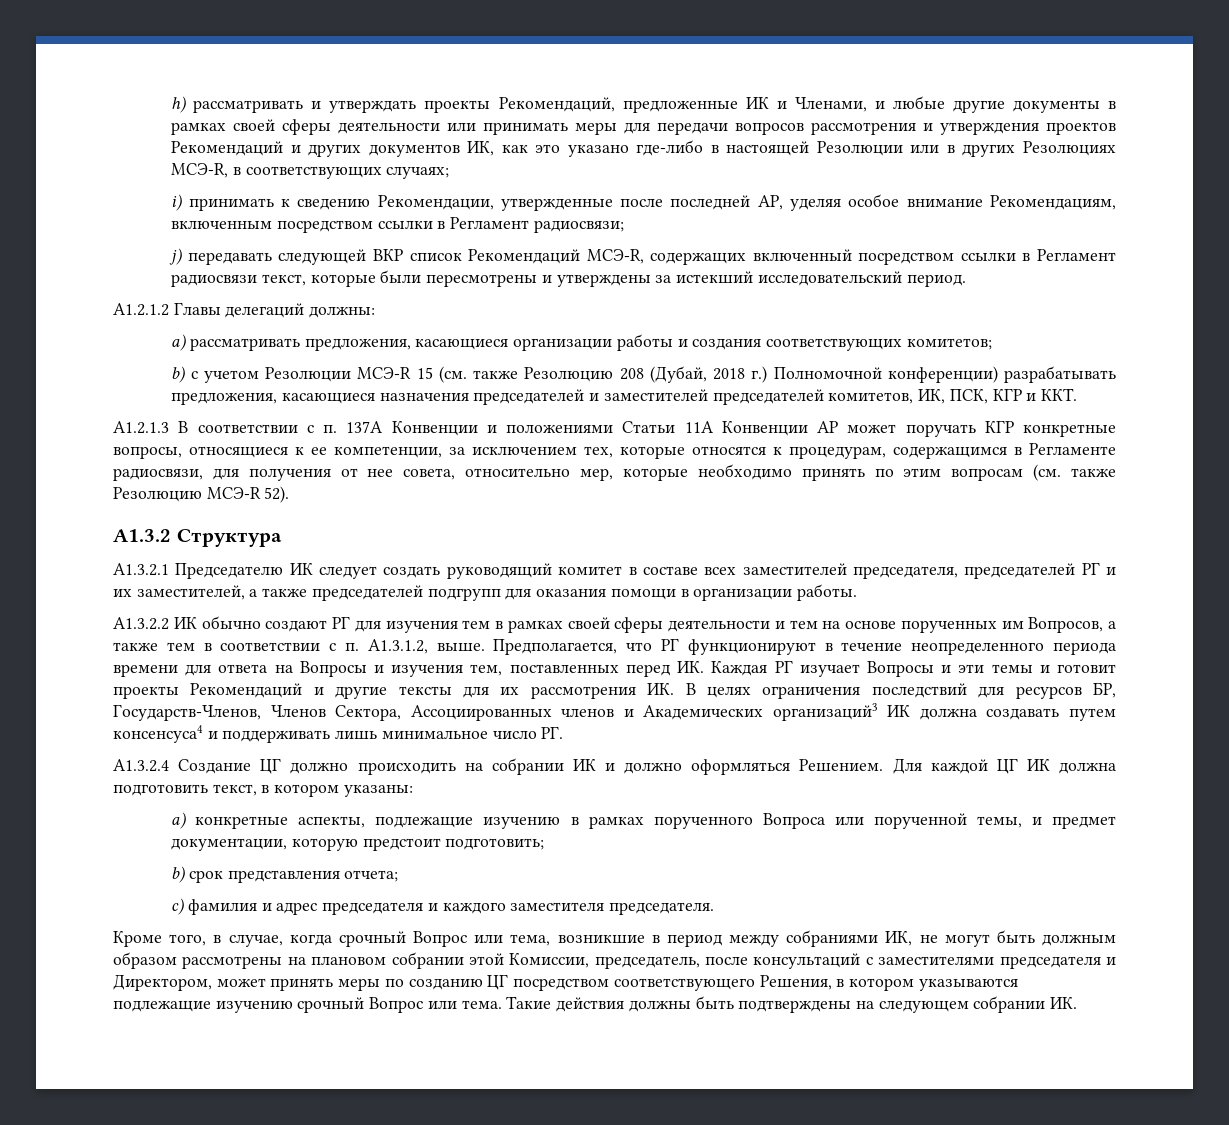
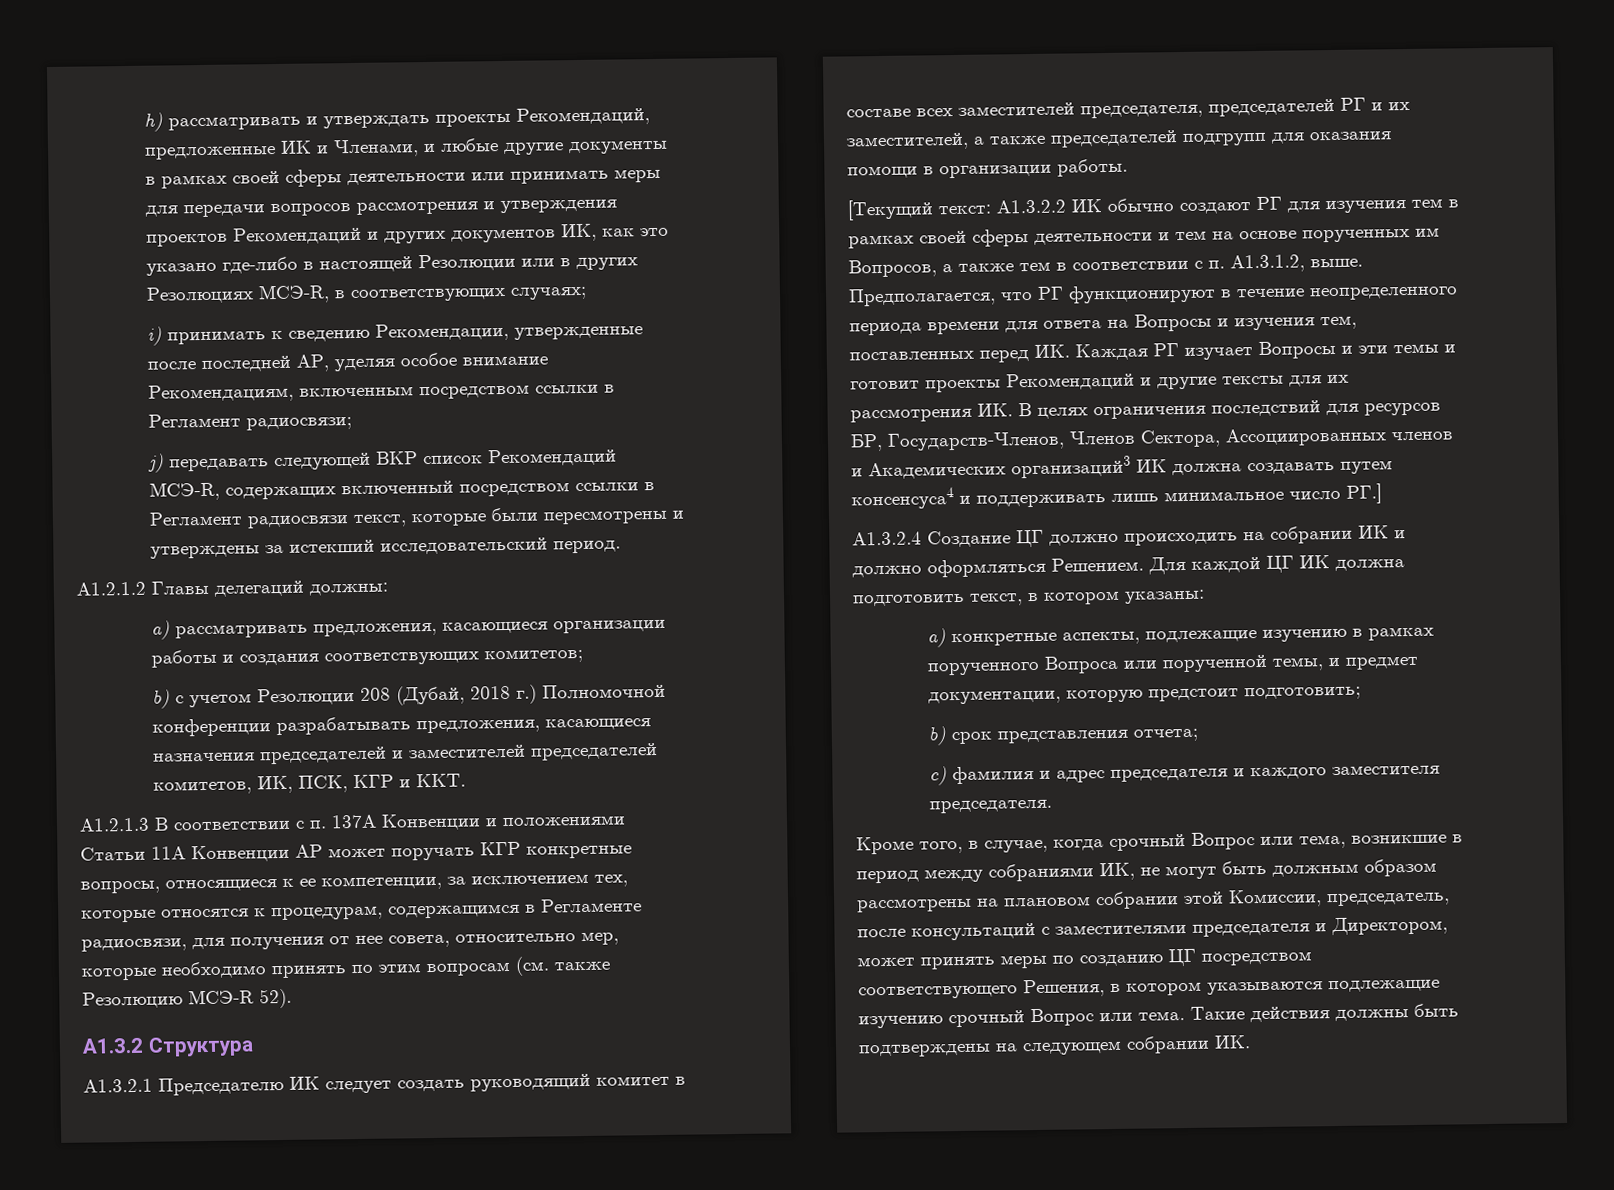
[357,366,614,383] МСЭ-R 15 (см. также Резолюцию -> (356, 697) none
[887,366,998,383] конференции) -> [152,718,272,737] конференции
(857, 592) none -> [847,199,991,221] [Текущий текст:
[541,726,564,739] РГ. -> [1346,483,1382,504] РГ.]

